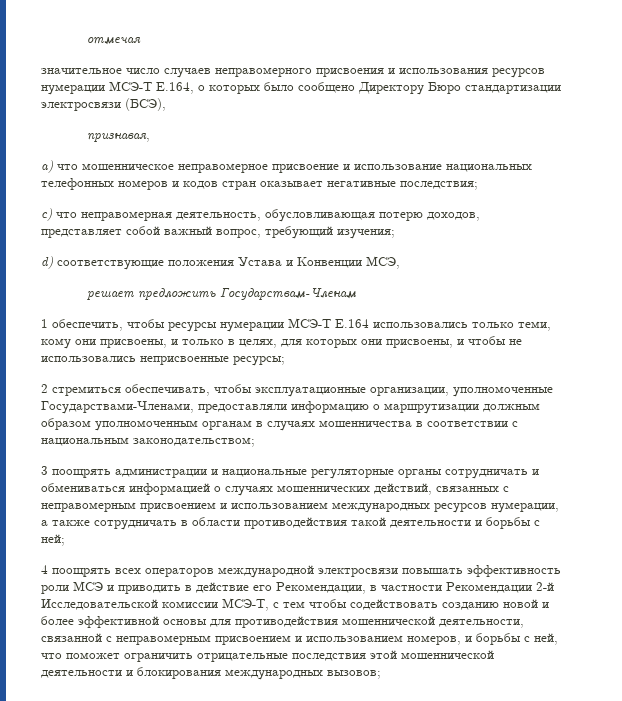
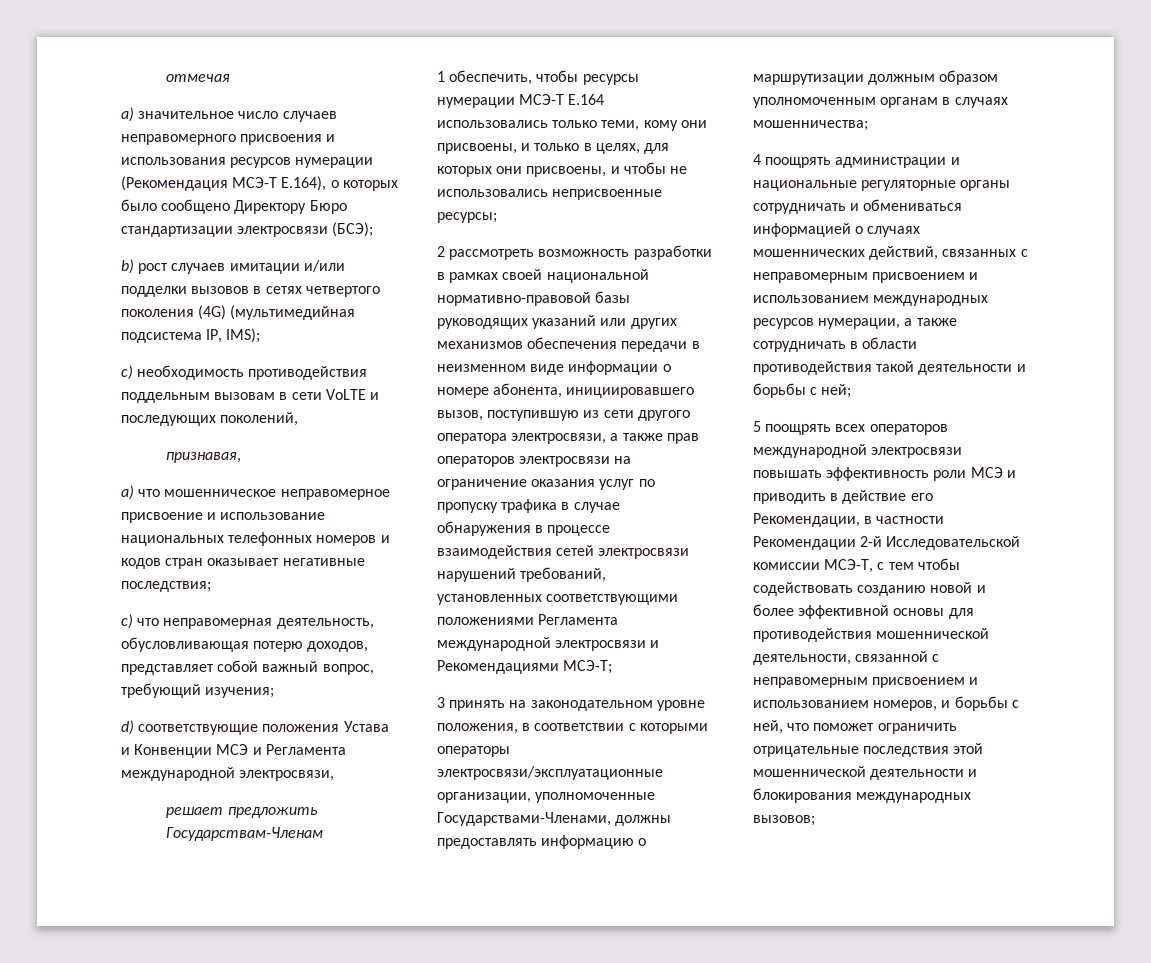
(142, 41) none -> [121,107,134,122] a)
[109,81,194,94] МСЭ-Т Е.164, -> [121,176,327,191] (Рекомендация МСЭ-Т Е.164),
[125,98,166,111] (БСЭ), -> [332,222,374,237] [121,259,345,274] [121,286,380,297] [121,305,356,320] [121,328,261,343] [121,365,368,380] [121,389,379,403] [121,412,299,426] (БСЭ); // b) рост случаев имитации и/или подделки вызовов в сетях четвертого поколения (4G) (мультимедийная подсистема IP, IMS); // с) необходимость противодействия поддельным вызовам в сети VoLTE и последующих поколений,
[366,256,400,269] МСЭ, -> [216,744,346,755] [121,767,335,781] МСЭ и Регламента международной электросвязи,
[52,384,366,397] стремиться обеспечивать, чтобы эксплуатационные -> [449,245,712,260] [437,269,649,283] [437,291,631,306] [437,315,677,329] [437,337,700,352] [437,361,671,375] [437,383,695,398] [437,410,690,421] [437,433,699,444] [437,456,632,467] [437,479,655,490] [437,499,620,513] [437,521,611,536] [437,545,690,559] [437,567,607,582] [437,594,679,605] [437,614,619,625] [437,637,660,651] [437,660,613,674] [437,697,705,711] [437,723,708,734] [437,746,510,757] [437,766,663,780] рассмотреть возможность разработки в рамках своей национальной нормативно-правовой базы руководящих указаний или других механизмов обеспечения передачи в неизменном виде информации о номере абонента, инициировавшего вызов, поступившую из сети другого оператора электросвязи, а также прав операторов электросвязи на ограничение оказания услуг по пропуску трафика в случае обнаружения в процессе взаимодействия сетей электросвязи нарушений требований, установленных соответствующими положениями Регламента международной электросвязи и Рекомендациями МСЭ-Т; // 3 принять на законодательном уровне положения, в соответствии с которыми операторы электросвязи/эксплуатационные
[198,404,287,413] предоставляли -> [615,815,672,826] [437,838,537,849] должны предоставлять
[319,420,518,427] [41,437,255,447] [41,466,48,475] мошенничества в соответствии с национальным законодательством; // 3 -> [753,120,868,131] [753,154,761,165] мошенничества; // 4
[41,565,48,574] 4 -> [753,421,761,432] 5

